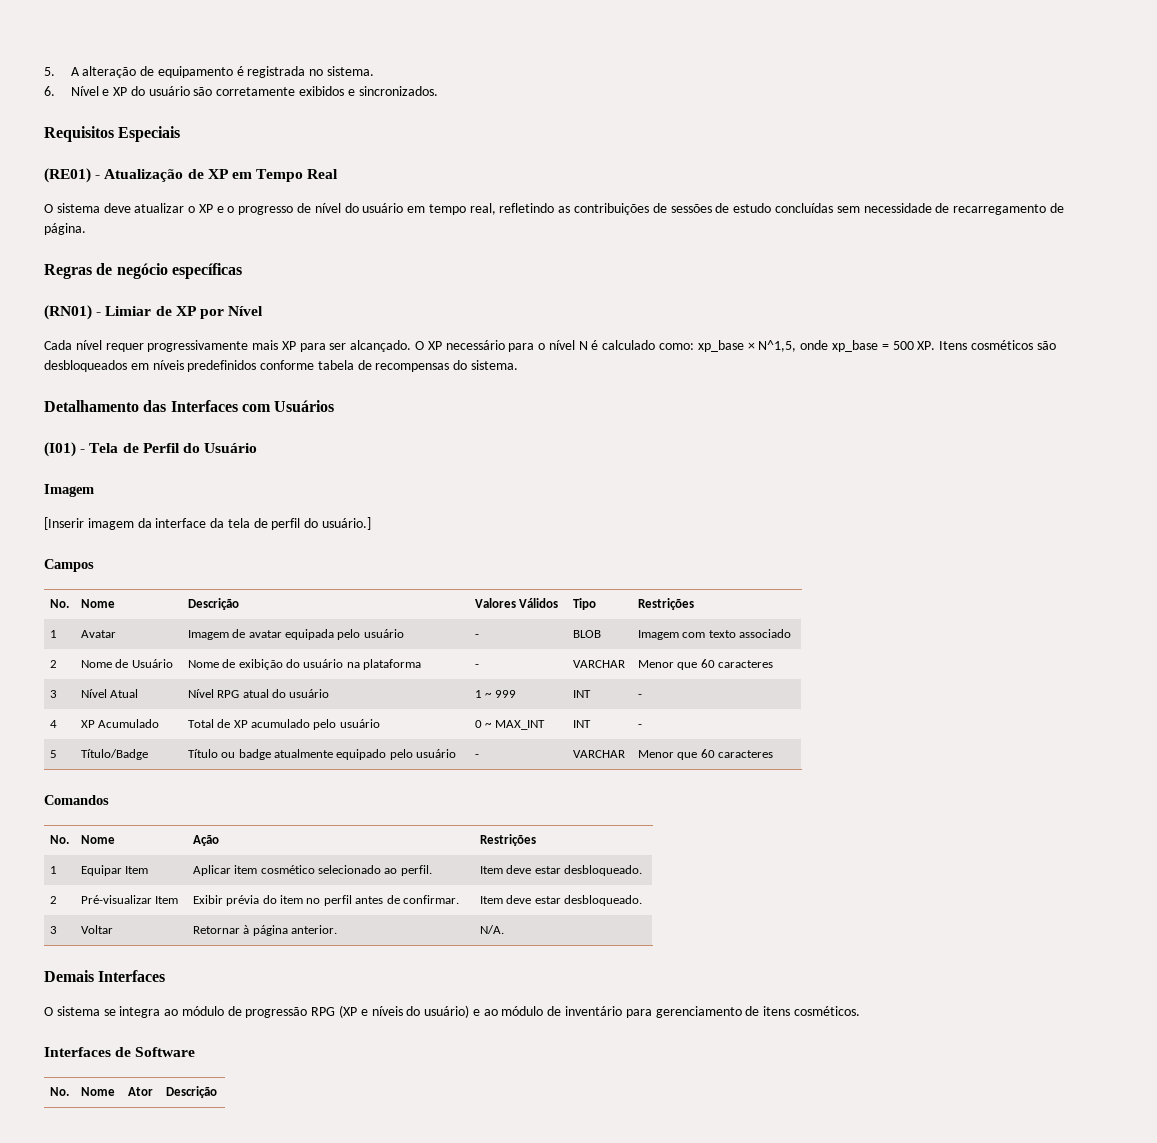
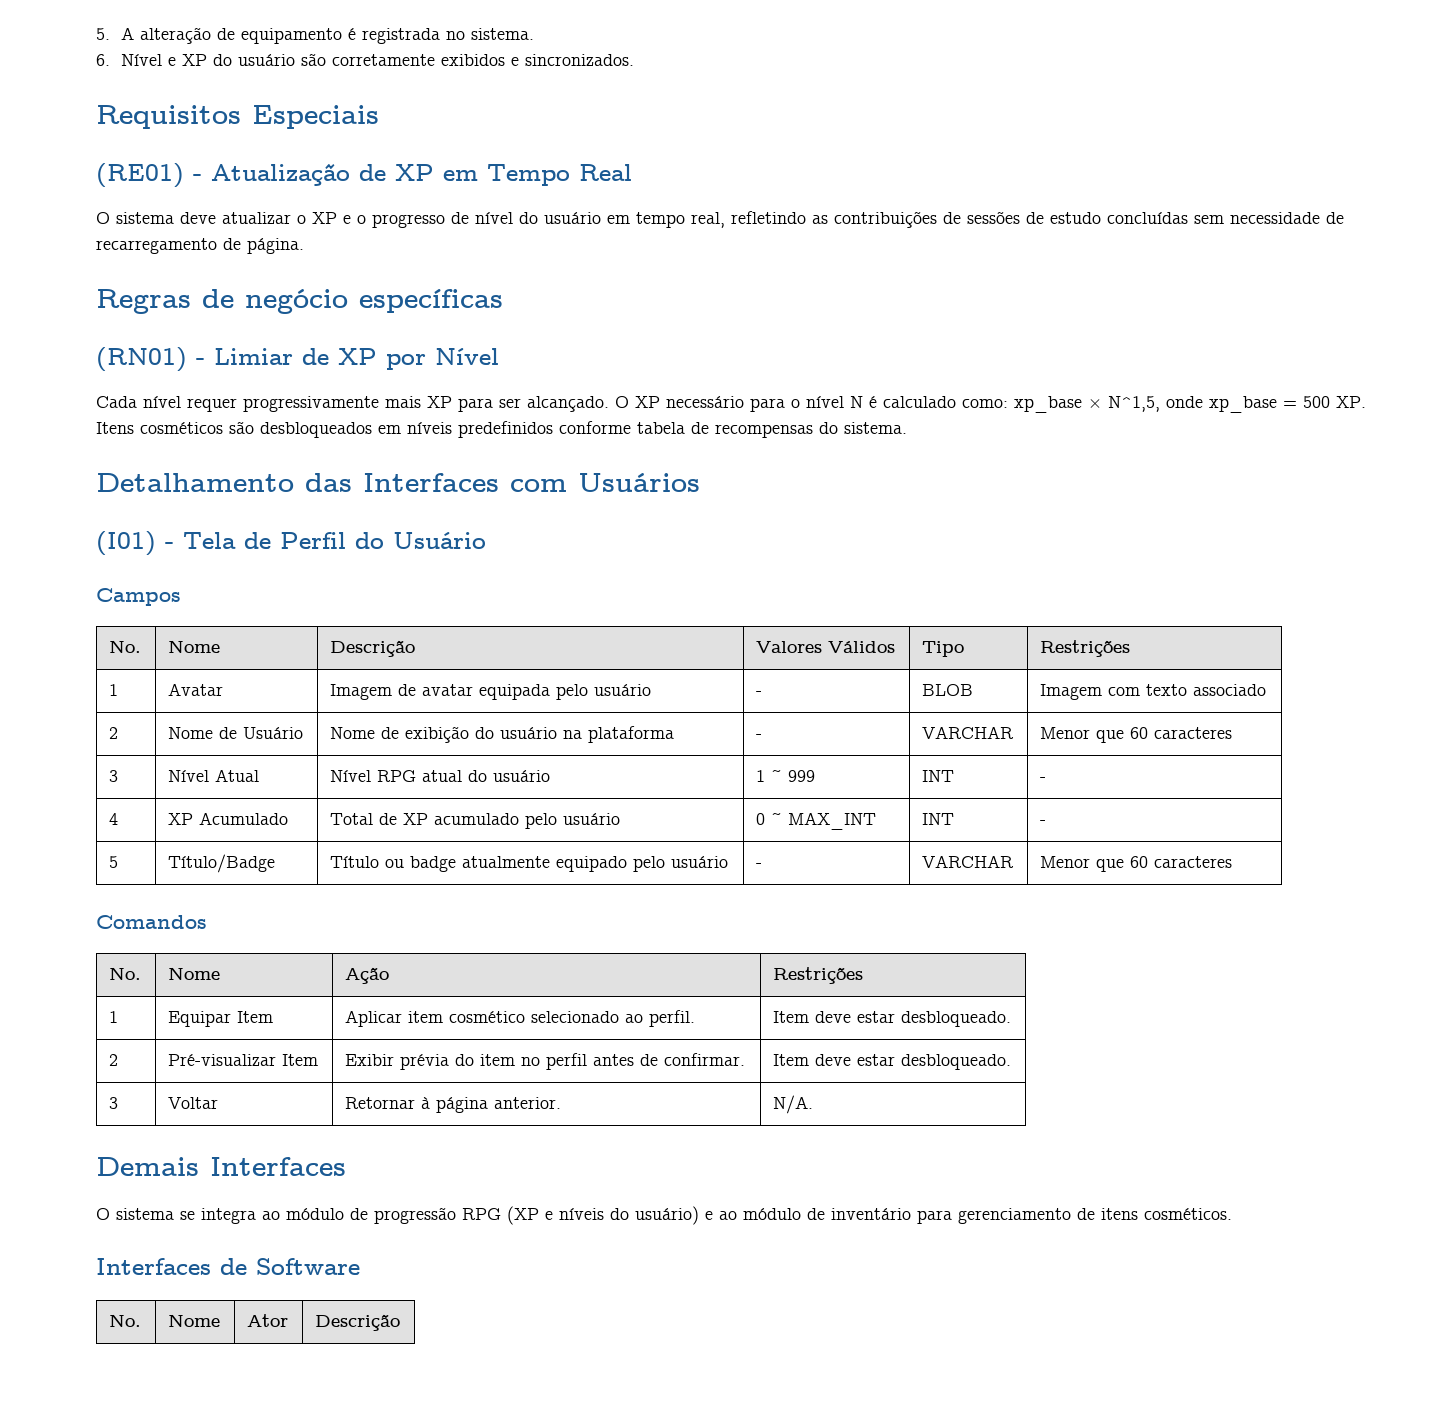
[44,484,94,497] [44,517,372,530] // Imagem // [Inserir imagem da interface da tela de perfil do usuário.] -> (486, 540) none

